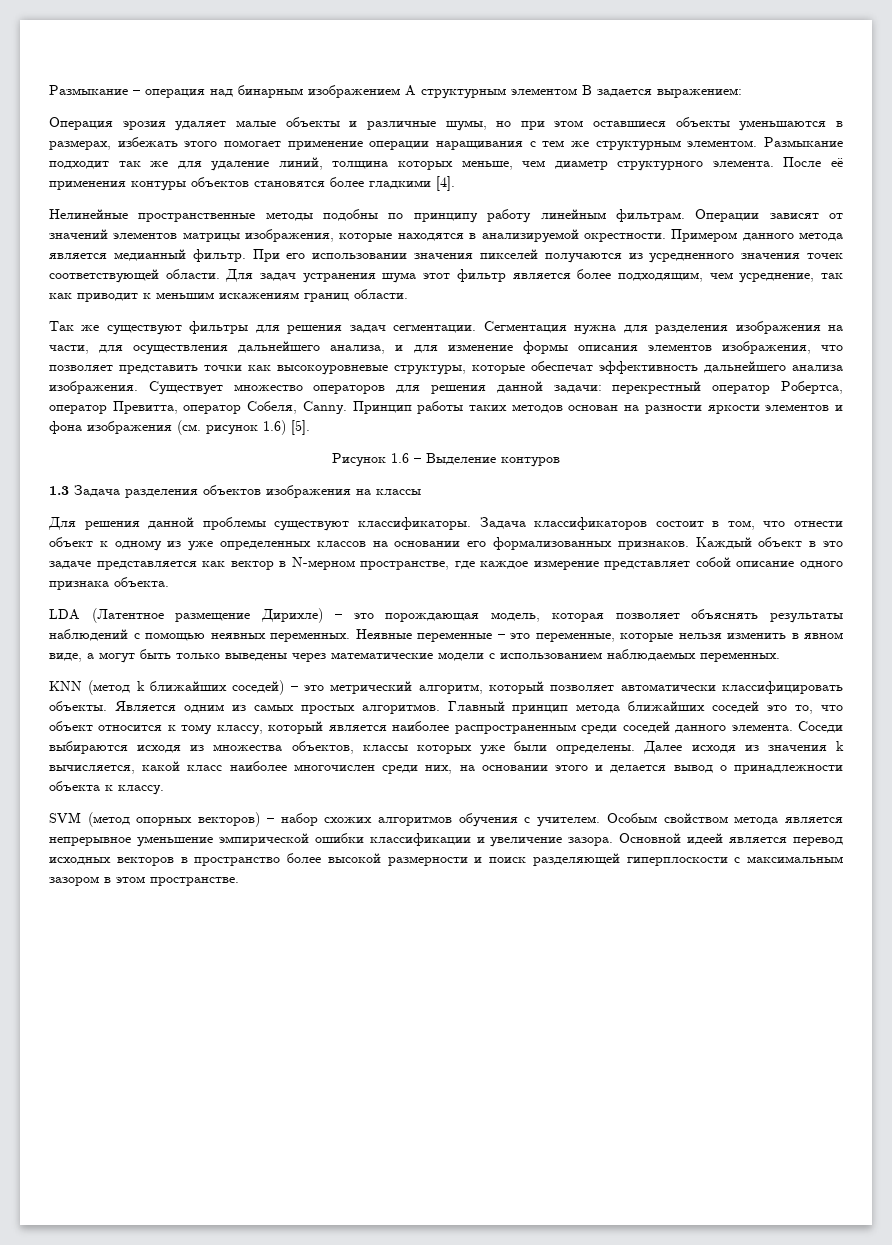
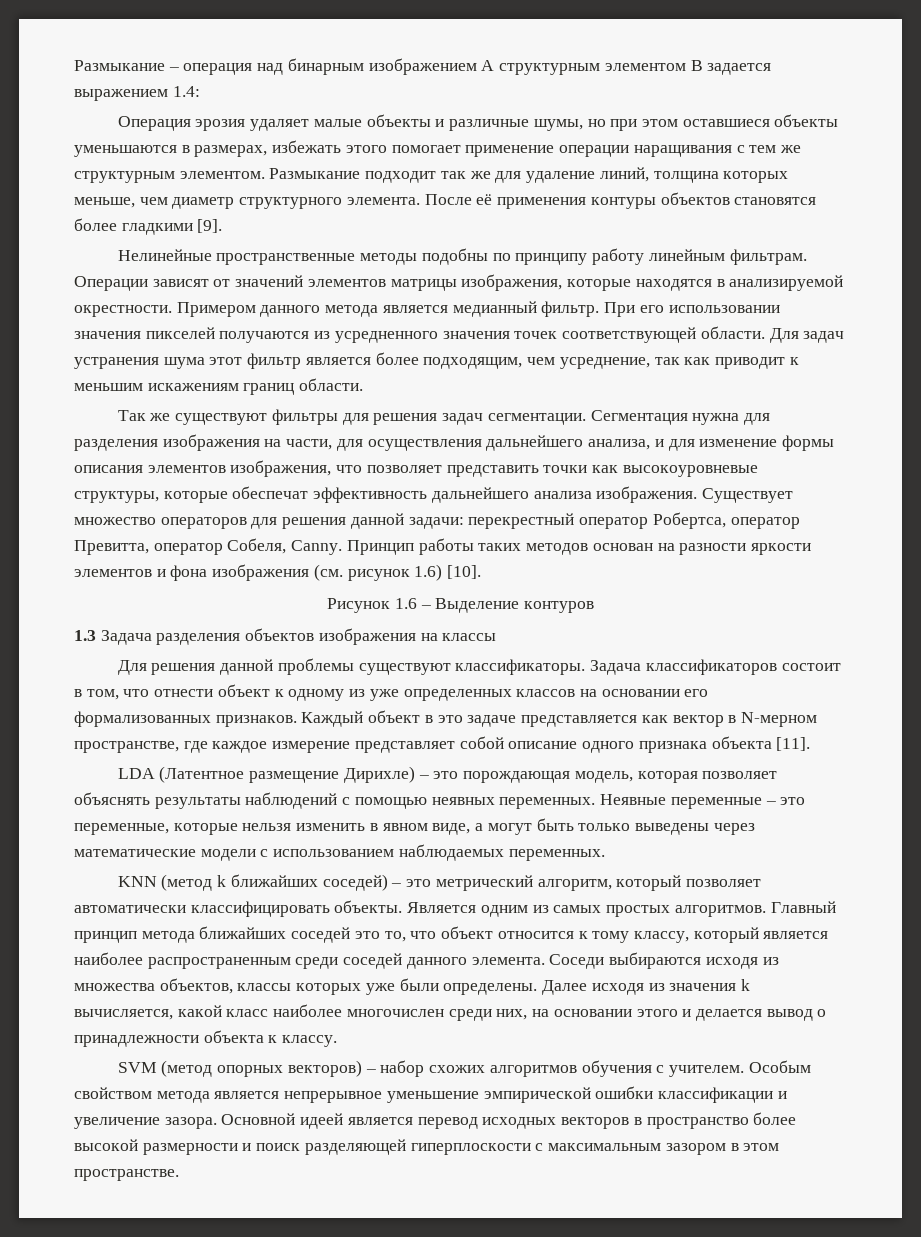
[657,88,742,98] выражением: -> [74,86,200,101] выражением 1.4:
[436,176,455,191] [4]. -> [197,219,223,233] [9].
[291,420,310,435] [5]. -> [447,565,482,579] [10].
[114,577,169,587] объекта. -> [711,736,811,751] объекта [11].

